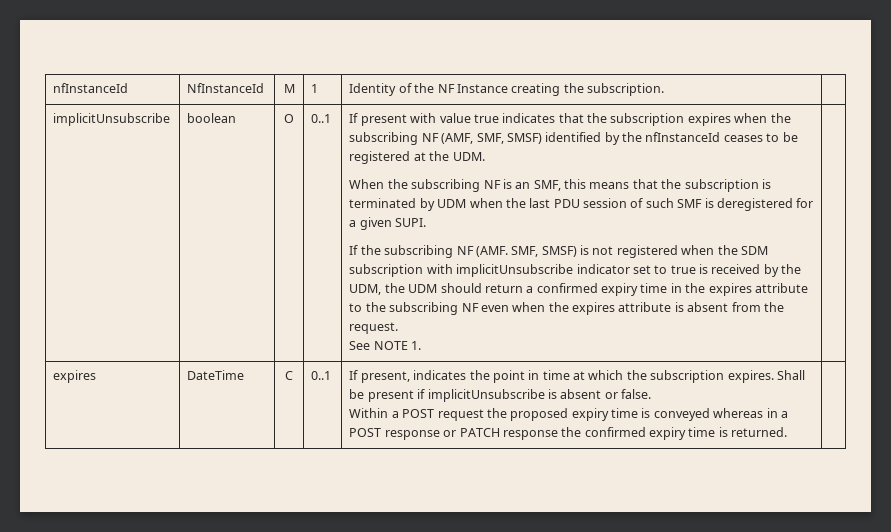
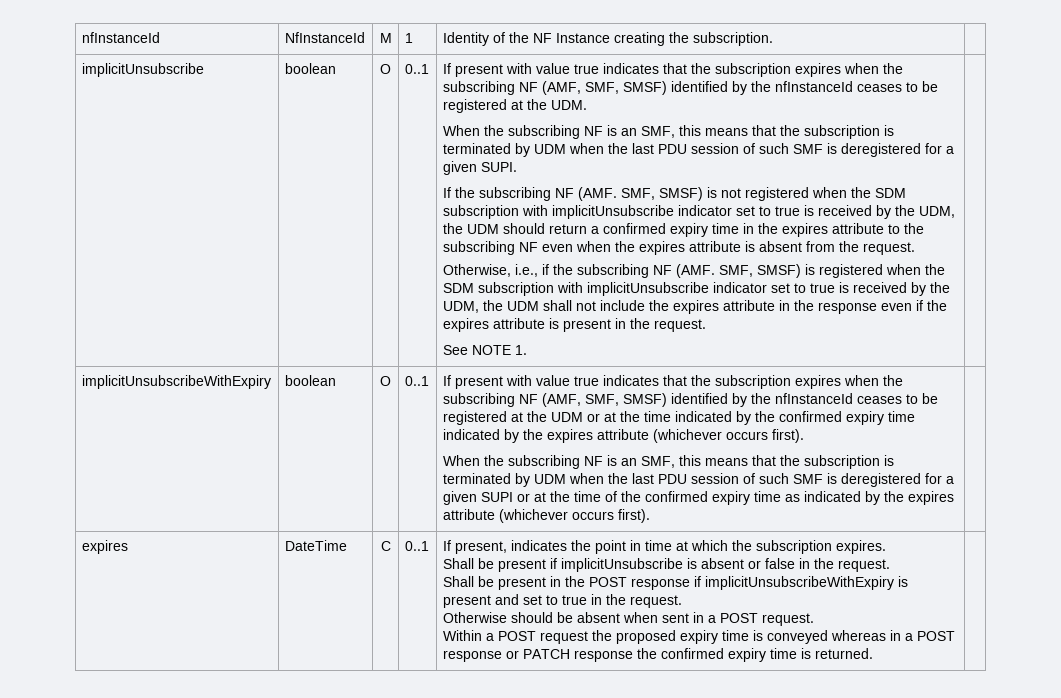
[349,341,422,350] See NOTE 1. -> [442,264,945,278] [442,282,950,296] [442,300,947,314] [442,318,706,332] [442,345,527,355] [81,375,271,389] [284,375,336,386] [380,376,391,386] [404,376,429,386] [442,375,903,389] [442,393,938,407] [442,411,915,425] [442,429,804,443] [442,455,894,469] [442,473,954,487] [442,491,954,505] [442,509,650,523] Otherwise, i.e., if the subscribing NF (AMF. SMF, SMSF) is registered when the SDM subscription with implicitUnsubscribe indicator set to true is received by the UDM, the UDM shall not include the expires attribute in the response even if the expires attribute is present in the request. // See NOTE 1. | // implicitUnsubscribeWithExpiry | boolean | O | 0..1 | If present with value true indicates that the subscription expires when the subscribing NF (AMF, SMF, SMSF) identified by the nfInstanceId ceases to be registered at the UDM or at the time indicated by the confirmed expiry time indicated by the expires attribute (whichever occurs first). // When the subscribing NF is an SMF, this means that the subscription is terminated by UDM when the last PDU session of such SMF is deregistered for a given SUPI or at the time of the confirmed expiry time as indicated by the expires attribute (whichever occurs first).
(774, 376) none -> (886, 547) //
[621,389,652,399] false. -> [764,558,890,572] [442,576,908,590] [442,594,682,608] [442,612,814,626] false in the request. // Shall be present in the POST response if implicitUnsubscribeWithExpiry is present and set to true in the request. // Otherwise should be absent when sent in a POST request.

